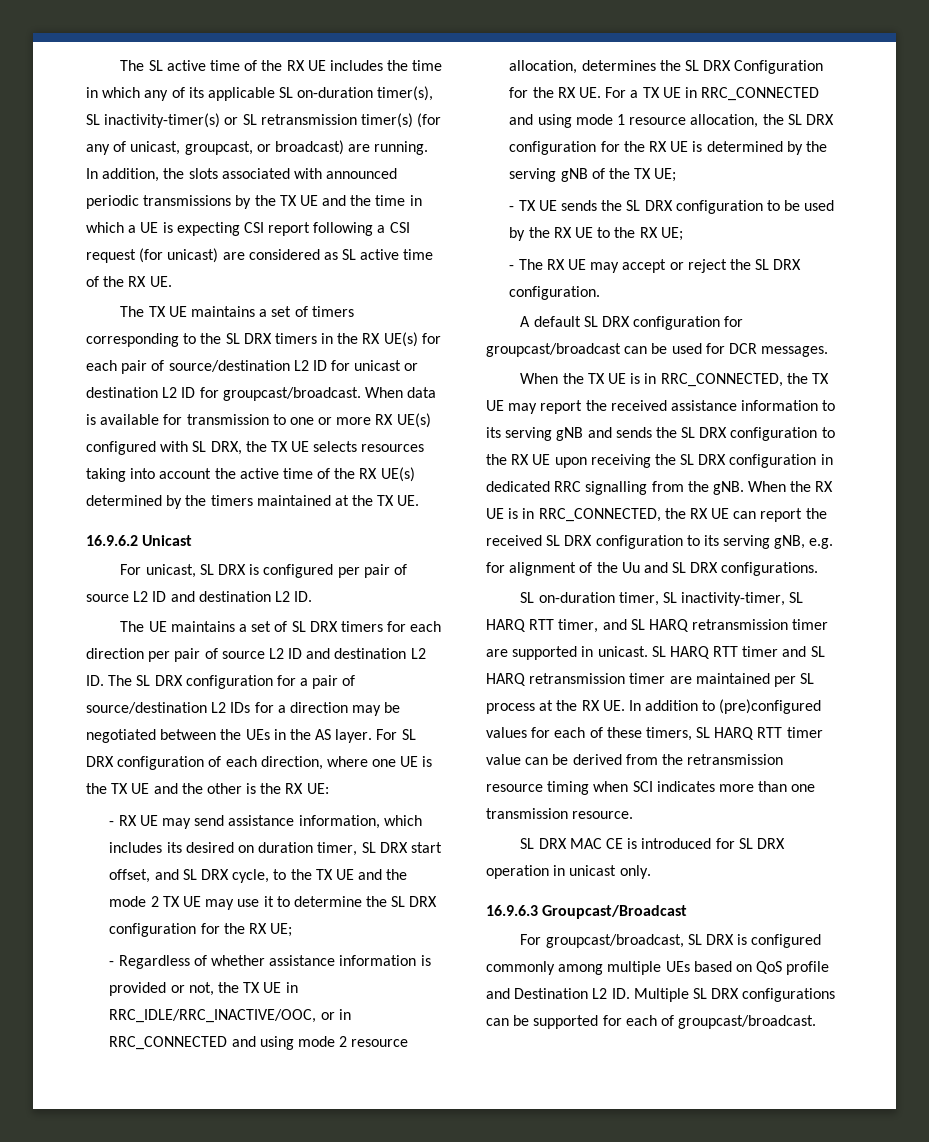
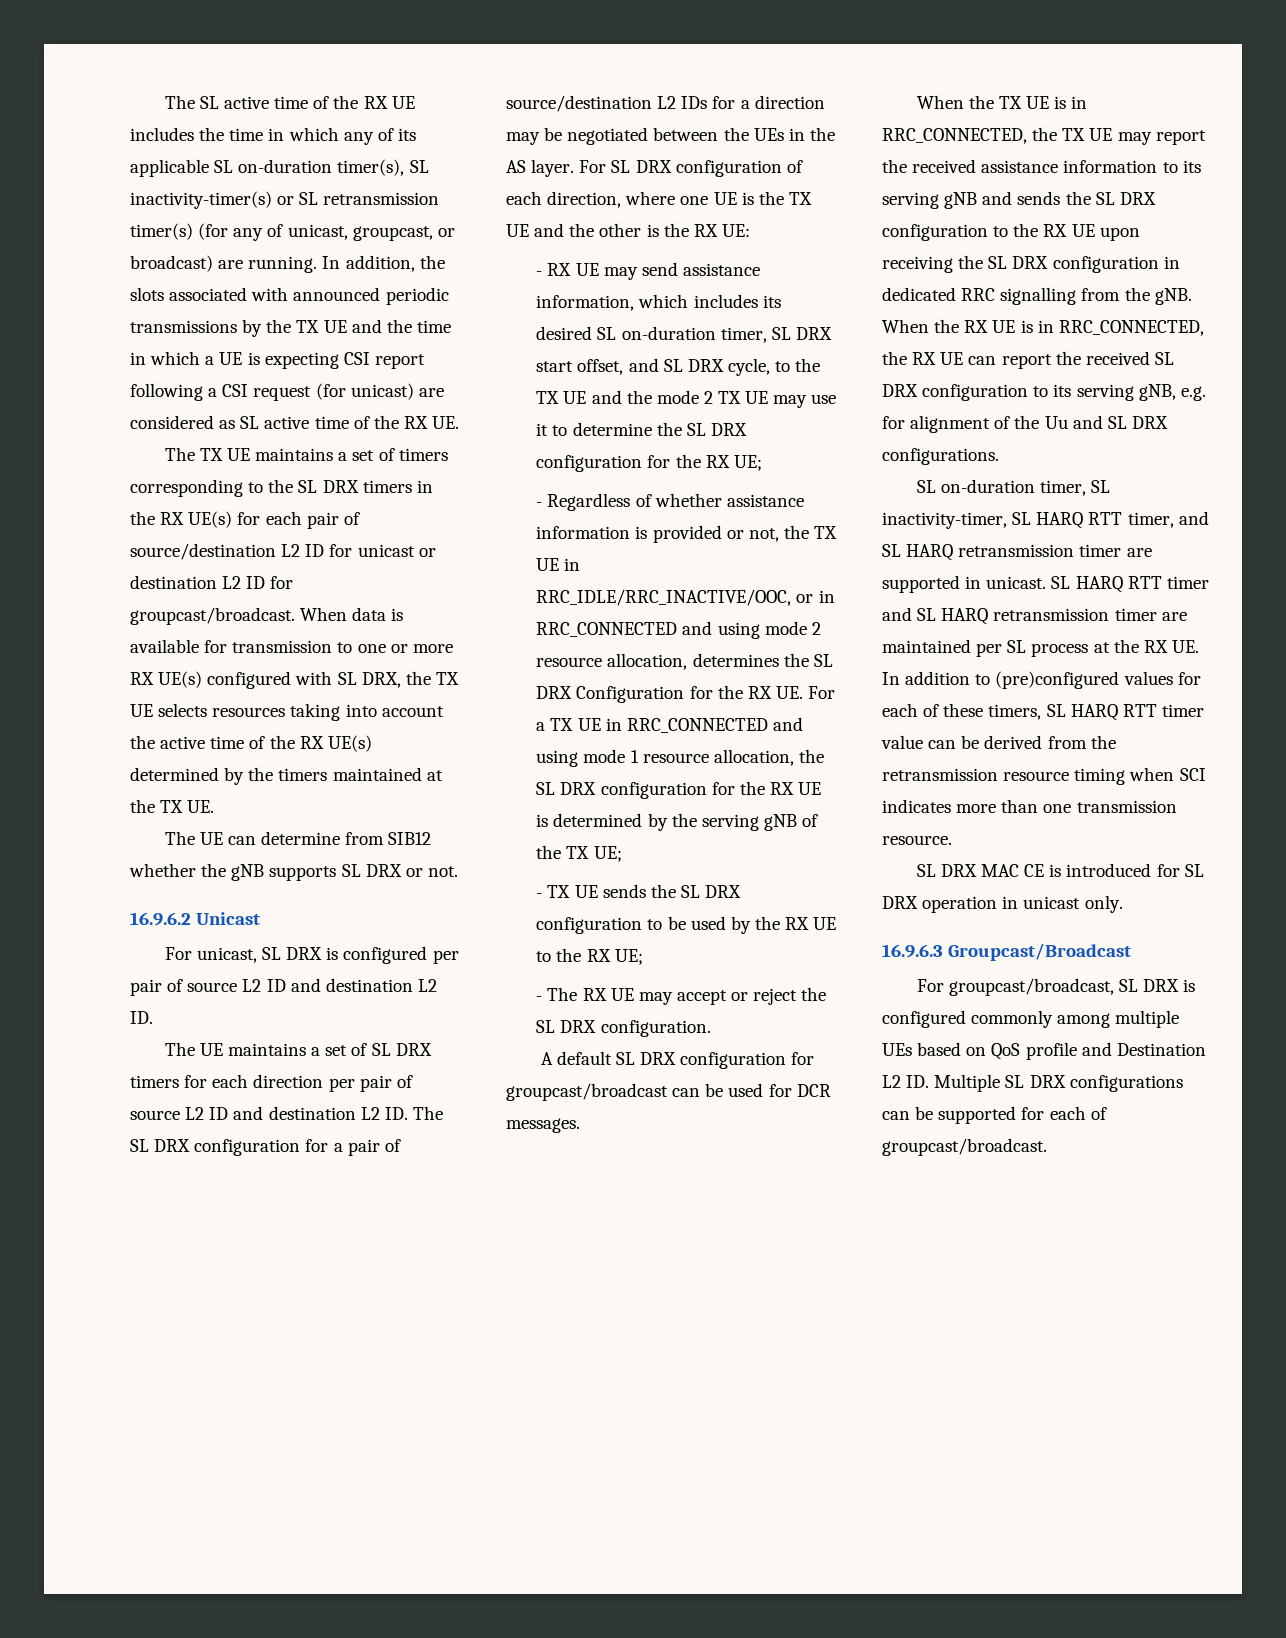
(420, 500) none -> [164,831,432,845] [129,863,458,881] // The UE can determine from SIB12 whether the gNB supports SL DRX or not.
[237,842,314,853] on duration -> [597,326,716,340] SL on-duration

